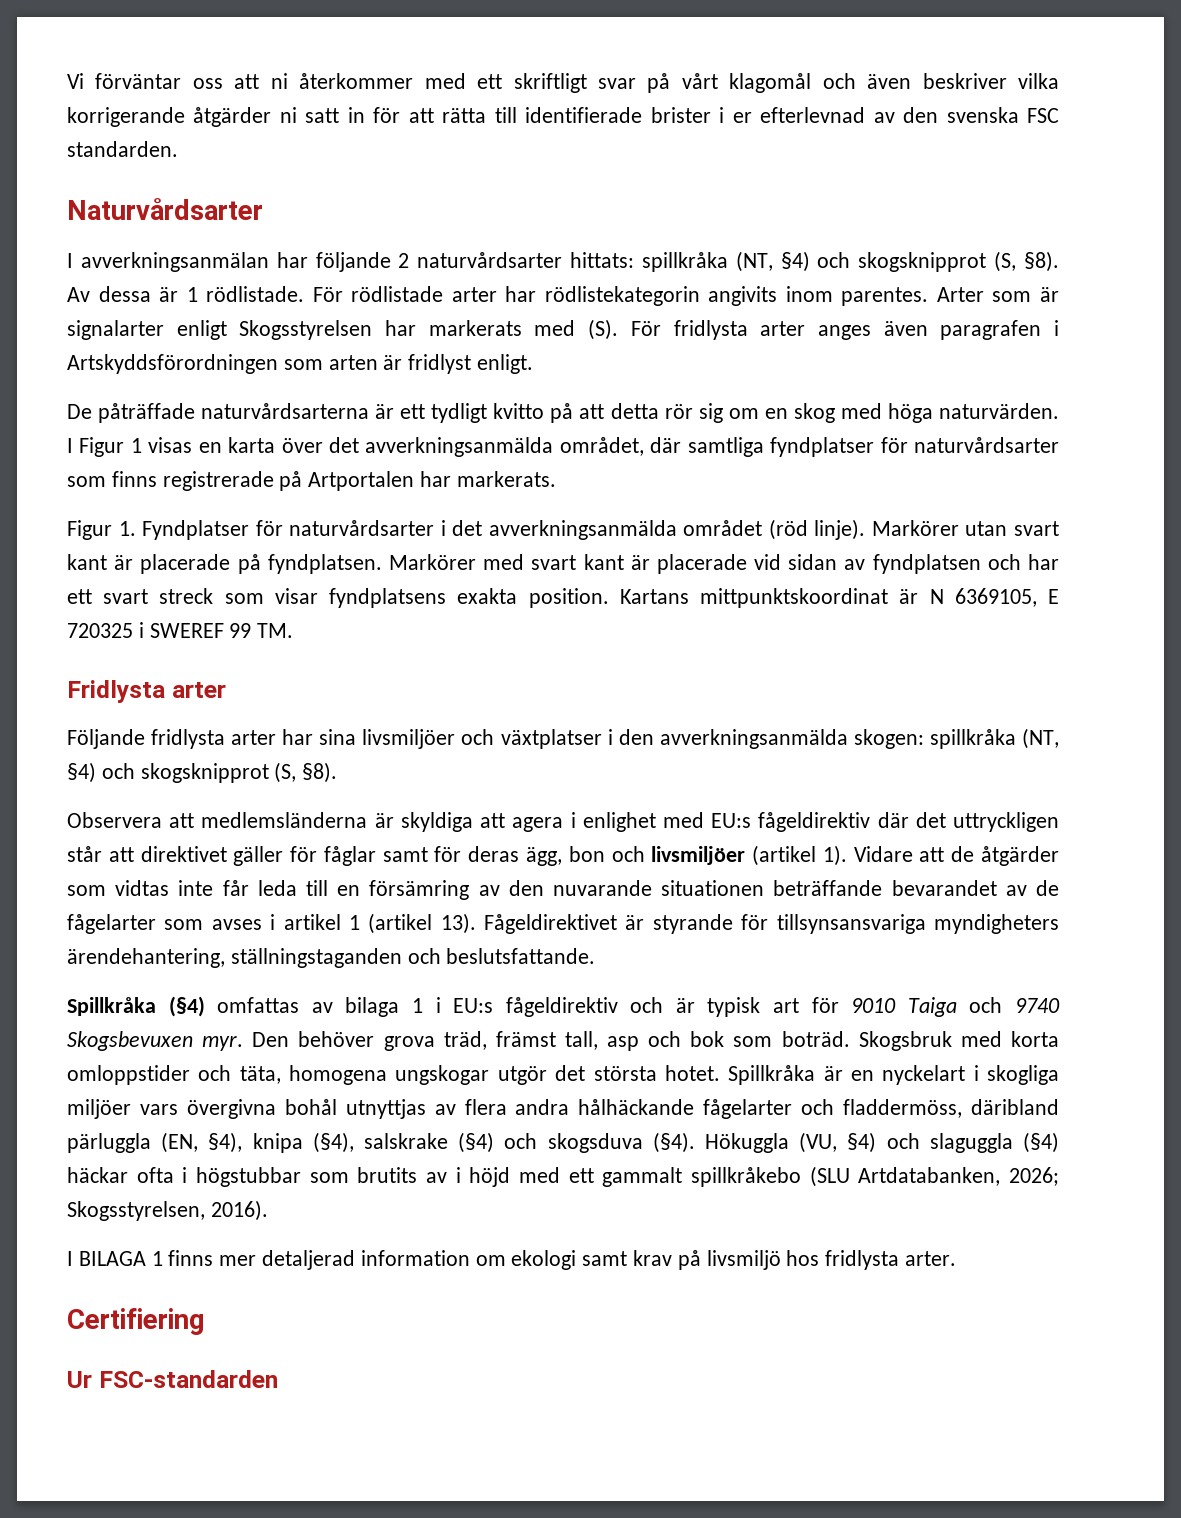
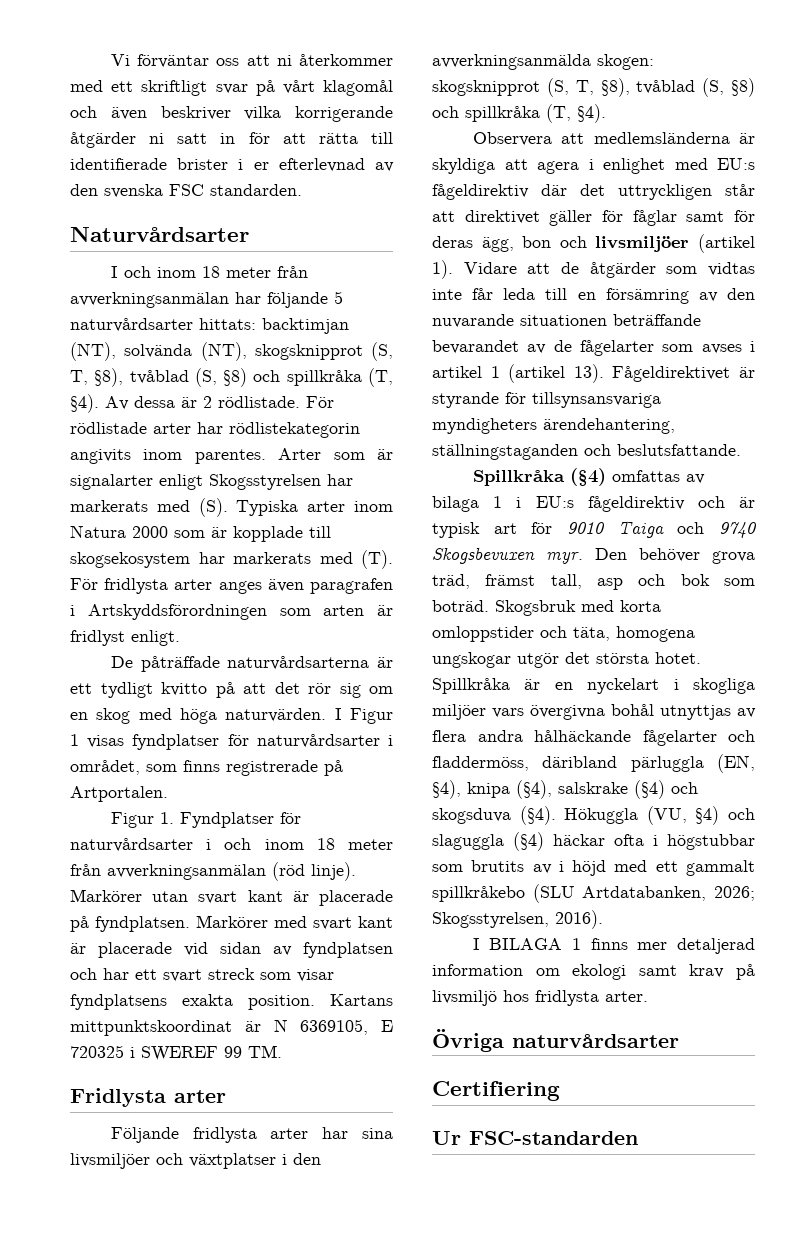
(73, 260) none -> [123,266,308,278] och inom 18 meter från
[398,253,410,268] 2 -> [334,291,343,304] 5
[641,251,1059,272] spillkråka (NT, §4) och skogsknipprot (S, §8). -> [262,318,349,334] [70,342,393,361] [70,368,393,387] [70,394,99,413] backtimjan (NT), solvända (NT), skogsknipprot (S, T, §8), tvåblad (S, §8) och spillkråka (T, §4).
[186,287,198,302] 1 -> [203,396,212,408] 2
(619, 329) none -> [236,500,394,516] [70,525,331,542] [70,550,393,569] Typiska arter inom Natura 2000 som är kopplade till skogsekosystem har markerats med (T).
[610,403,659,419] detta -> [274,682,300,694] det
[198,437,764,457] en karta över det avverkningsanmälda området, där samtliga -> (125, 741) none
(1059, 445) none -> [387,735,393,746] [70,760,140,775] i området,
[308,471,556,491] Artportalen har markerats. -> [70,786,168,802] Artportalen.
[452,520,763,540] det avverkningsanmälda området -> [224,838,393,850] [70,864,266,880] och inom 18 meter från avverkningsanmälan
[929,728,1059,749] [67,762,338,783] spillkråka (NT, §4) och skogsknipprot (S, §8). -> [432,78,755,97] [432,104,606,123] skogsknipprot (S, T, §8), tvåblad (S, §8) och spillkråka (T, §4).
(957, 1258) none -> [432,1029,679,1052] // Övriga naturvårdsarter

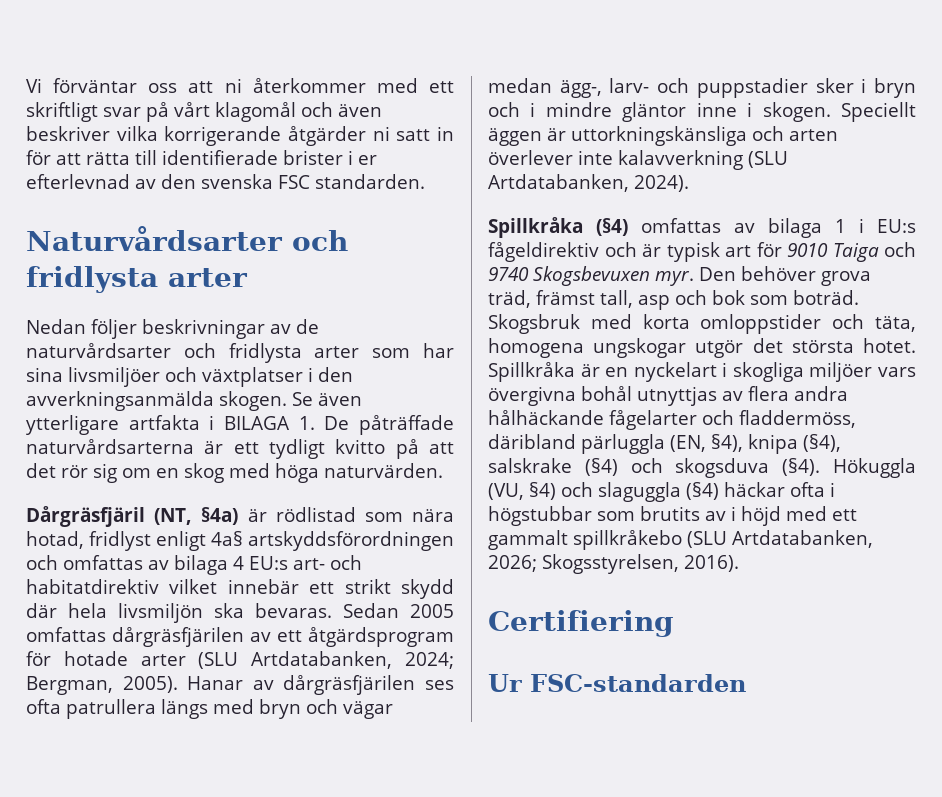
[110,266,308,278] [70,291,343,308] [70,318,349,334] [70,342,393,361] [70,368,393,387] [70,394,334,413] [70,422,360,438] [70,448,393,464] [70,474,353,490] [70,498,394,517] [70,525,331,542] [70,550,393,569] [70,578,393,594] [70,604,393,620] [70,630,180,646] // I och inom 18 meter från avverkningsanmälan har följande 5 naturvårdsarter hittats: backtimjan (NT), solvända (NT), skogsknipprot (S, T, §8), tvåblad (S, §8) och spillkråka (T, §4). Av dessa är 2 rödlistade. För rödlistade arter har rödlistekategorin angivits inom parentes. Arter som är signalarter enligt Skogsstyrelsen har markerats med (S). Typiska arter inom Natura 2000 som är kopplade till skogsekosystem har markerats med (T). För fridlysta arter anges även paragrafen i Artskyddsförordningen som arten är fridlyst enligt. // -> [292,230,348,251] [26,266,248,293] [26,319,319,339] [26,343,455,363] [26,367,353,387] [26,391,362,411] [26,415,315,435] och fridlysta arter // Nedan följer beskrivningar av de naturvårdsarter och fridlysta arter som har sina livsmiljöer och växtplatser i den avverkningsanmälda skogen. Se även ytterligare artfakta i BILAGA 1.
[334,708,393,724] [70,734,393,750] [70,760,343,776] [70,786,168,802] [110,812,301,828] [70,838,393,852] [70,862,356,881] [70,889,393,906] [70,915,393,932] [70,942,393,958] [70,968,334,982] [70,994,393,1010] [70,1019,393,1036] [70,1045,282,1061] [70,1088,226,1107] [110,1127,393,1143] [70,1153,321,1169] [432,54,654,70] [432,78,755,97] [432,104,606,123] [472,132,755,146] [432,158,755,174] [432,184,755,200] [432,210,755,226] [432,234,755,253] [432,260,755,279] [432,288,755,304] [432,314,701,328] [432,340,755,356] [432,364,755,383] [432,392,661,408] [432,418,675,434] [432,444,741,460] I Figur 1 visas fyndplatser för naturvårdsarter i området, som finns registrerade på Artportalen. // Figur 1. Fyndplatser för naturvårdsarter i och inom 18 meter från avverkningsanmälan (röd linje). Markörer utan svart kant är placerade på fyndplatsen. Markörer med svart kant är placerade vid sidan av fyndplatsen och har ett svart streck som visar fyndplatsens exakta position. Kartans mittpunktskoordinat är N 6369105, E 720325 i SWEREF 99 TM. // Fridlysta arter // Följande fridlysta arter har sina livsmiljöer och växtplatser i den avverkningsanmälda skogen: skogsknipprot (S, T, §8), tvåblad (S, §8) och spillkråka (T, §4). // Observera att medlemsländerna är skyldiga att agera i enlighet med EU:s fågeldirektiv där det uttryckligen står att direktivet gäller för fåglar samt för deras ägg, bon och livsmiljöer (artikel 1). Vidare att de åtgärder som vidtas inte får leda till en försämring av den nuvarande situationen beträffande bevarandet av de fågelarter som avses i artikel 1 (artikel 13). Fågeldirektivet är styrande för tillsynsansvariga myndigheters ärendehantering, ställningstaganden och beslutsfattande. -> [26,506,454,527] [26,531,454,551] [26,555,362,575] [26,579,454,599] [26,603,454,623] [26,627,454,647] [26,651,455,669] [26,675,454,695] [26,699,393,719] [488,78,916,98] [488,102,916,122] [488,126,838,146] [488,150,788,170] [488,174,689,192] // Dårgräsfjäril (NT, §4a) är rödlistad som nära hotad, fridlyst enligt 4a§ artskyddsförordningen och omfattas av bilaga 4 EU:s art- och habitatdirektiv vilket innebär ett strikt skydd där hela livsmiljön ska bevaras. Sedan 2005 omfattas dårgräsfjärilen av ett åtgärdsprogram för hotade arter (SLU Artdatabanken, 2024; Bergman, 2005). Hanar av dårgräsfjärilen ses ofta patrullera längs med bryn och vägar medan ägg-, larv- och puppstadier sker i bryn och i mindre gläntor inne i skogen. Speciellt äggen är uttorkningskänsliga och arten överlever inte kalavverkning (SLU Artdatabanken, 2024).
[472,938,755,954] [432,964,755,980] [432,990,648,1006] [432,1029,679,1052] // I BILAGA 1 finns mer detaljerad information om ekologi samt krav på livsmiljö hos fridlysta arter. // Övriga naturvårdsarter -> (739, 563) none

